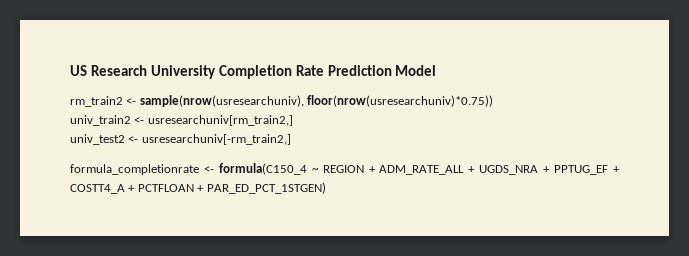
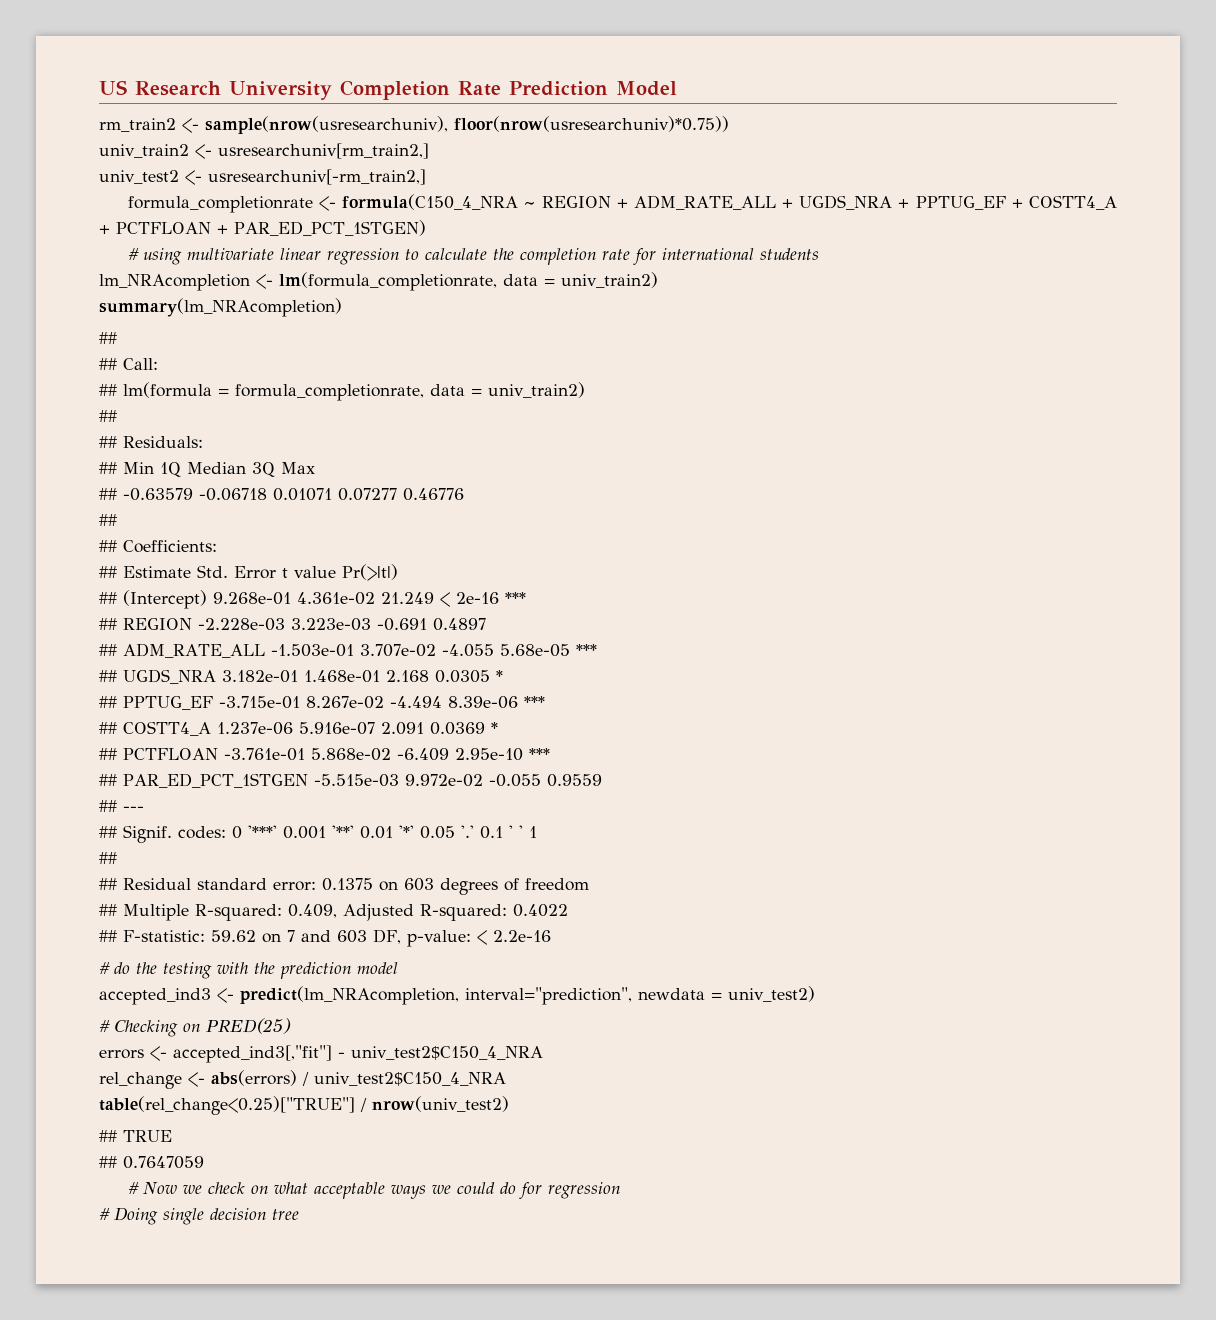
[218,163,307,175] formula(C150_4 -> [342,194,519,210] formula(C150_4_NRA
(326, 188) none -> [127,248,819,265] [99,272,658,291] [99,298,342,317] [99,332,117,344] [99,358,158,370] [99,382,585,401] [99,410,117,422] [99,436,203,448] [99,462,315,477] [99,488,464,501] [99,514,117,526] [99,540,217,553] [99,564,398,581] [99,590,526,609] [99,618,486,631] [99,643,597,658] [99,669,503,684] [99,696,545,710] [99,721,498,736] [99,748,550,761] [99,773,602,788] [99,800,144,812] [99,825,537,843] [99,852,117,864] [99,878,589,895] [99,904,568,921] [99,929,551,947] [99,962,398,979] [99,986,815,1005] [99,1018,291,1037] [99,1045,543,1063] [99,1070,506,1089] [99,1096,509,1115] [99,1130,172,1142] [99,1156,204,1169] [127,1182,620,1199] [99,1207,299,1225] // # using multivariate linear regression to calculate the completion rate for international students // lm_NRAcompletion <- lm(formula_completionrate, data = univ_train2) // summary(lm_NRAcompletion) // ## // ## Call: // ## lm(formula = formula_completionrate, data = univ_train2) // ## // ## Residuals: // ## Min 1Q Median 3Q Max // ## -0.63579 -0.06718 0.01071 0.07277 0.46776 // ## // ## Coefficients: // ## Estimate Std. Error t value Pr(>|t|) // ## (Intercept) 9.268e-01 4.361e-02 21.249 < 2e-16 *** // ## REGION -2.228e-03 3.223e-03 -0.691 0.4897 // ## ADM_RATE_ALL -1.503e-01 3.707e-02 -4.055 5.68e-05 *** // ## UGDS_NRA 3.182e-01 1.468e-01 2.168 0.0305 * // ## PPTUG_EF -3.715e-01 8.267e-02 -4.494 8.39e-06 *** // ## COSTT4_A 1.237e-06 5.916e-07 2.091 0.0369 * // ## PCTFLOAN -3.761e-01 5.868e-02 -6.409 2.95e-10 *** // ## PAR_ED_PCT_1STGEN -5.515e-03 9.972e-02 -0.055 0.9559 // ## --- // ## Signif. codes: 0 '***' 0.001 '**' 0.01 '*' 0.05 '.' 0.1 ' ' 1 // ## // ## Residual standard error: 0.1375 on 603 degrees of freedom // ## Multiple R-squared: 0.409, Adjusted R-squared: 0.4022 // ## F-statistic: 59.62 on 7 and 603 DF, p-value: < 2.2e-16 // # do the testing with the prediction model // accepted_ind3 <- predict(lm_NRAcompletion, interval="prediction", newdata = univ_test2) // # Checking on PRED(25) // errors <- accepted_ind3[,"fit"] - univ_test2$C150_4_NRA // rel_change <- abs(errors) / univ_test2$C150_4_NRA // table(rel_change<0.25)["TRUE"] / nrow(univ_test2) // ## TRUE // ## 0.7647059 // # Now we check on what acceptable ways we could do for regression // # Doing single decision tree

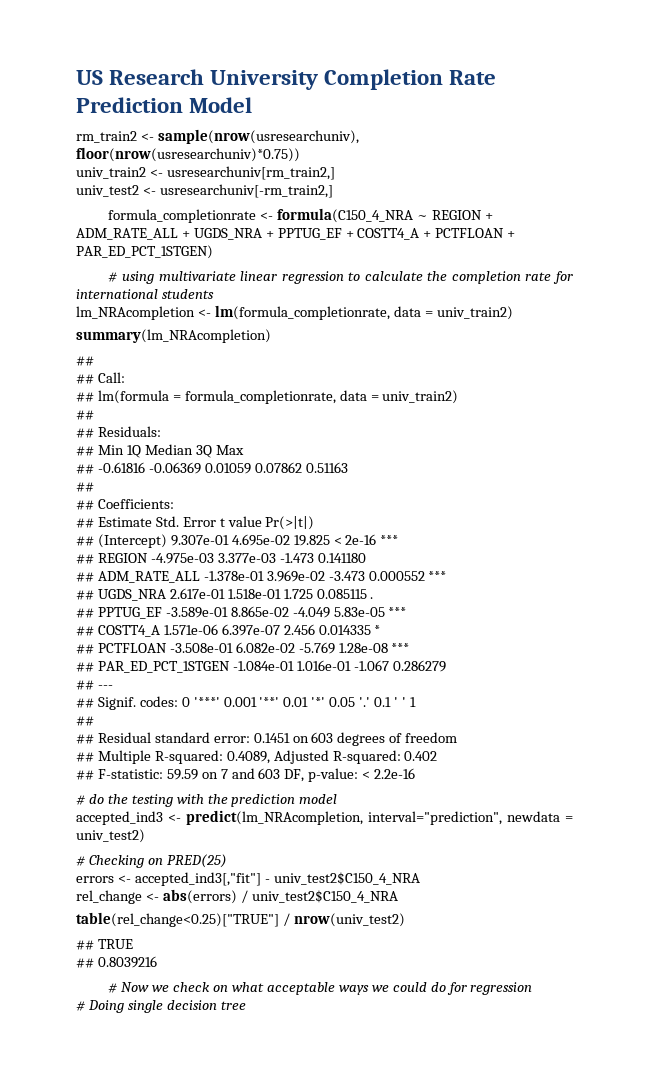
[123,488,464,501] -0.63579 -0.06718 0.01071 0.07277 0.46776 -> [97,462,348,474] -0.61816 -0.06369 0.01059 0.07862 0.51163
[213,592,434,605] 9.268e-01 4.361e-02 21.249 -> [170,534,330,546] 9.307e-01 4.695e-02 19.825
[198,618,486,631] [99,643,597,658] [99,669,503,684] [99,696,518,710] -2.228e-03 3.223e-03 -0.691 0.4897 // ## ADM_RATE_ALL -1.503e-01 3.707e-02 -4.055 5.68e-05 *** // ## UGDS_NRA 3.182e-01 1.468e-01 2.168 0.0305 * // ## PPTUG_EF -3.715e-01 8.267e-02 -4.494 8.39e-06 -> [150,553,366,564] [76,570,447,583] [76,588,374,601] [76,606,385,619] -4.975e-03 3.377e-03 -1.473 0.141180 // ## ADM_RATE_ALL -1.378e-01 3.969e-02 -3.473 0.000552 *** // ## UGDS_NRA 2.617e-01 1.518e-01 1.725 0.085115 . // ## PPTUG_EF -3.589e-01 8.865e-02 -4.049 5.83e-05
[217,722,485,735] 1.237e-06 5.916e-07 2.091 0.0369 -> [163,624,371,636] 1.571e-06 6.397e-07 2.456 0.014335
[224,748,523,761] -3.761e-01 5.868e-02 -6.409 2.95e-10 -> [169,642,388,654] -3.508e-01 6.082e-02 -5.769 1.28e-08
[313,774,602,787] -5.515e-03 9.972e-02 -0.055 0.9559 -> [232,660,446,672] -1.084e-01 1.016e-01 -1.067 0.286279
[322,878,373,891] 0.1375 -> [253,733,290,743] 0.1451
[288,904,337,918] 0.409, -> [226,751,270,764] 0.4089,
[513,904,568,917] 0.4022 -> [404,751,438,761] 0.402
[211,930,256,942] 59.62 -> [166,769,198,780] 59.59
[123,1156,204,1169] 0.7647059 -> [97,956,157,968] 0.8039216

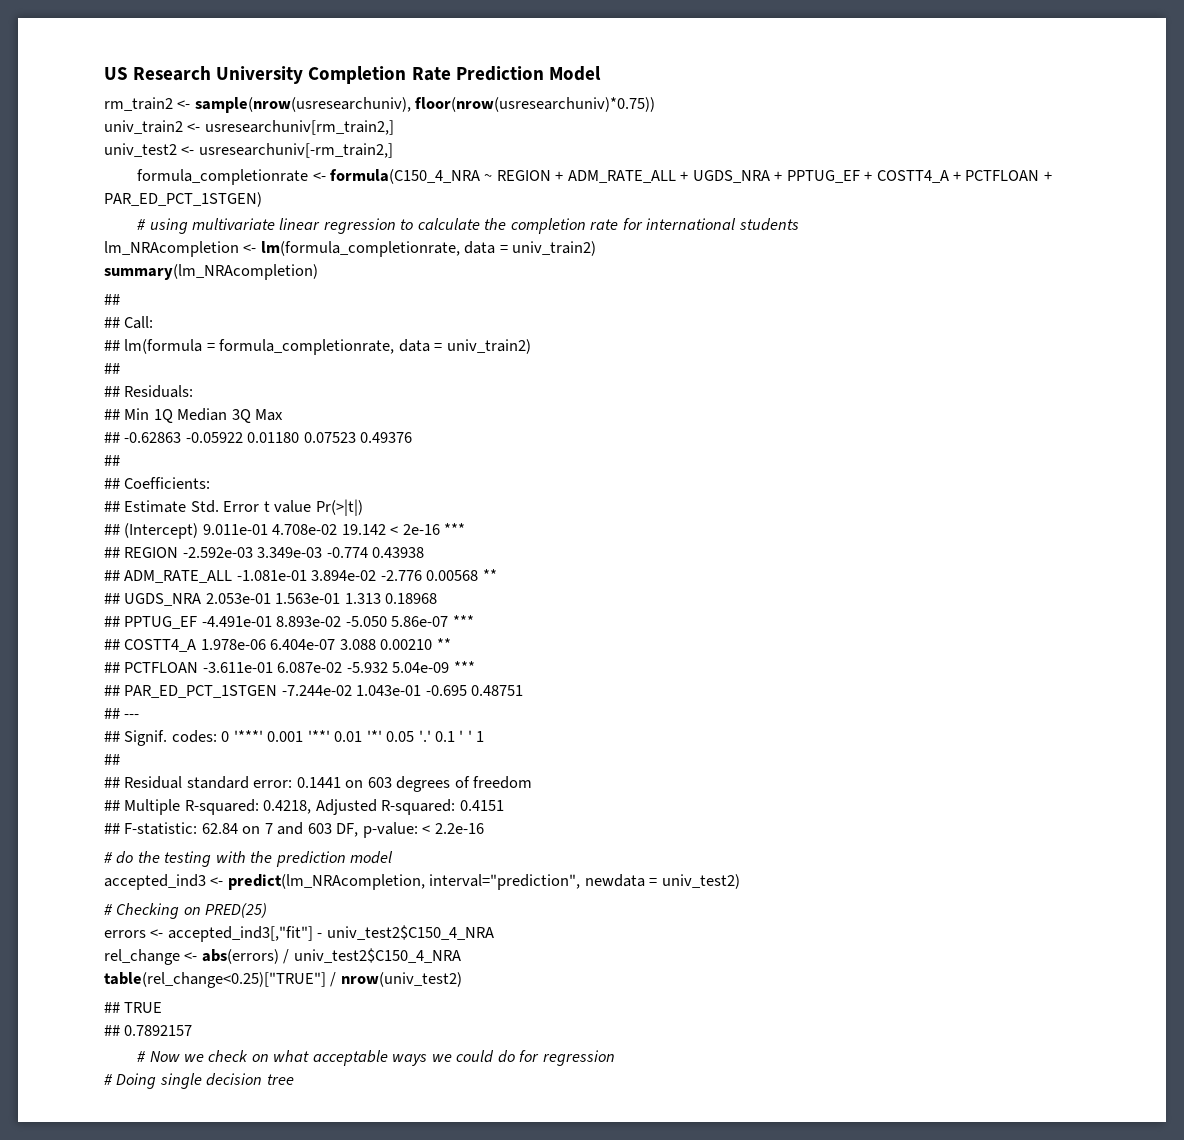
[97,462,348,474] -0.61816 -0.06369 0.01059 0.07862 0.51163 -> [124,432,413,443] -0.62863 -0.05922 0.01180 0.07523 0.49376
[170,534,330,546] 9.307e-01 4.695e-02 19.825 -> [202,524,386,535] 9.011e-01 4.708e-02 19.142
[150,553,366,564] [76,570,447,583] [76,588,374,601] [76,606,407,619] [76,624,381,637] [76,642,388,654] -4.975e-03 3.377e-03 -1.473 0.141180 // ## ADM_RATE_ALL -1.378e-01 3.969e-02 -3.473 0.000552 *** // ## UGDS_NRA 2.617e-01 1.518e-01 1.725 0.085115 . // ## PPTUG_EF -3.589e-01 8.865e-02 -4.049 5.83e-05 *** // ## COSTT4_A 1.571e-06 6.397e-07 2.456 0.014335 * // ## PCTFLOAN -3.508e-01 6.082e-02 -5.769 1.28e-08 -> [182,547,425,558] [104,569,497,583] [104,593,438,606] [104,615,474,629] [104,638,451,652] [104,662,450,673] -2.592e-03 3.349e-03 -0.774 0.43938 // ## ADM_RATE_ALL -1.081e-01 3.894e-02 -2.776 0.00568 ** // ## UGDS_NRA 2.053e-01 1.563e-01 1.313 0.18968 // ## PPTUG_EF -4.491e-01 8.893e-02 -5.050 5.86e-07 *** // ## COSTT4_A 1.978e-06 6.404e-07 3.088 0.00210 ** // ## PCTFLOAN -3.611e-01 6.087e-02 -5.932 5.04e-09
[232,660,446,672] -1.084e-01 1.016e-01 -1.067 0.286279 -> [281,685,524,696] -7.244e-02 1.043e-01 -0.695 0.48751
[253,733,290,743] 0.1451 -> [296,777,341,788] 0.1441
[226,751,270,764] 0.4089, -> [263,800,312,814] 0.4218,
[404,751,438,761] 0.402 -> [459,800,504,811] 0.4151
[166,769,198,780] 59.59 -> [201,823,238,834] 62.84
[97,956,157,968] 0.8039216 -> [124,1025,193,1036] 0.7892157

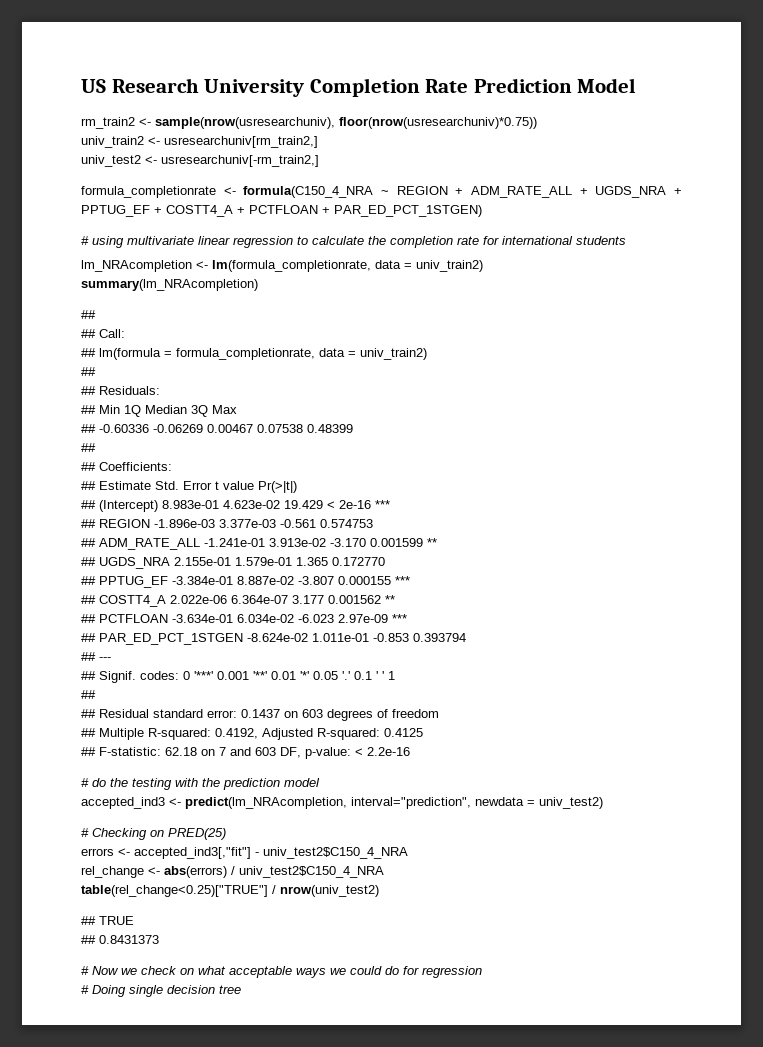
[124,432,413,443] -0.62863 -0.05922 0.01180 0.07523 0.49376 -> [99,424,353,433] -0.60336 -0.06269 0.00467 0.07538 0.48399
[202,524,386,535] 9.011e-01 4.708e-02 19.142 -> [162,500,323,509] 8.983e-01 4.623e-02 19.429
[182,547,425,558] [104,569,497,583] [104,593,438,606] [104,616,449,629] -2.592e-03 3.349e-03 -0.774 0.43938 // ## ADM_RATE_ALL -1.081e-01 3.894e-02 -2.776 0.00568 ** // ## UGDS_NRA 2.053e-01 1.563e-01 1.313 0.18968 // ## PPTUG_EF -4.491e-01 8.893e-02 -5.050 5.86e-07 -> [154,519,373,528] [81,538,437,550] [81,557,385,569] [81,576,391,588] -1.896e-03 3.377e-03 -0.561 0.574753 // ## ADM_RATE_ALL -1.241e-01 3.913e-02 -3.170 0.001599 ** // ## UGDS_NRA 2.155e-01 1.579e-01 1.365 0.172770 // ## PPTUG_EF -3.384e-01 8.887e-02 -3.807 0.000155
[200,639,433,650] 1.978e-06 6.404e-07 3.088 0.00210 -> [170,595,381,604] 2.022e-06 6.364e-07 3.177 0.001562
[202,662,450,673] -3.611e-01 6.087e-02 -5.932 5.04e-09 -> [172,614,388,623] -3.634e-01 6.034e-02 -6.023 2.97e-09
[281,685,524,696] -7.244e-02 1.043e-01 -0.695 0.48751 -> [247,633,466,642] -8.624e-02 1.011e-01 -0.853 0.393794
[296,777,341,788] 0.1441 -> [241,709,280,718] 0.1437
[263,800,312,814] 0.4218, -> [215,728,258,739] 0.4192,
[459,800,504,811] 0.4151 -> [384,728,423,737] 0.4125
[201,823,238,834] 62.84 -> [165,747,197,756] 62.18
[124,1025,193,1036] 0.7892157 -> [99,935,159,944] 0.8431373

